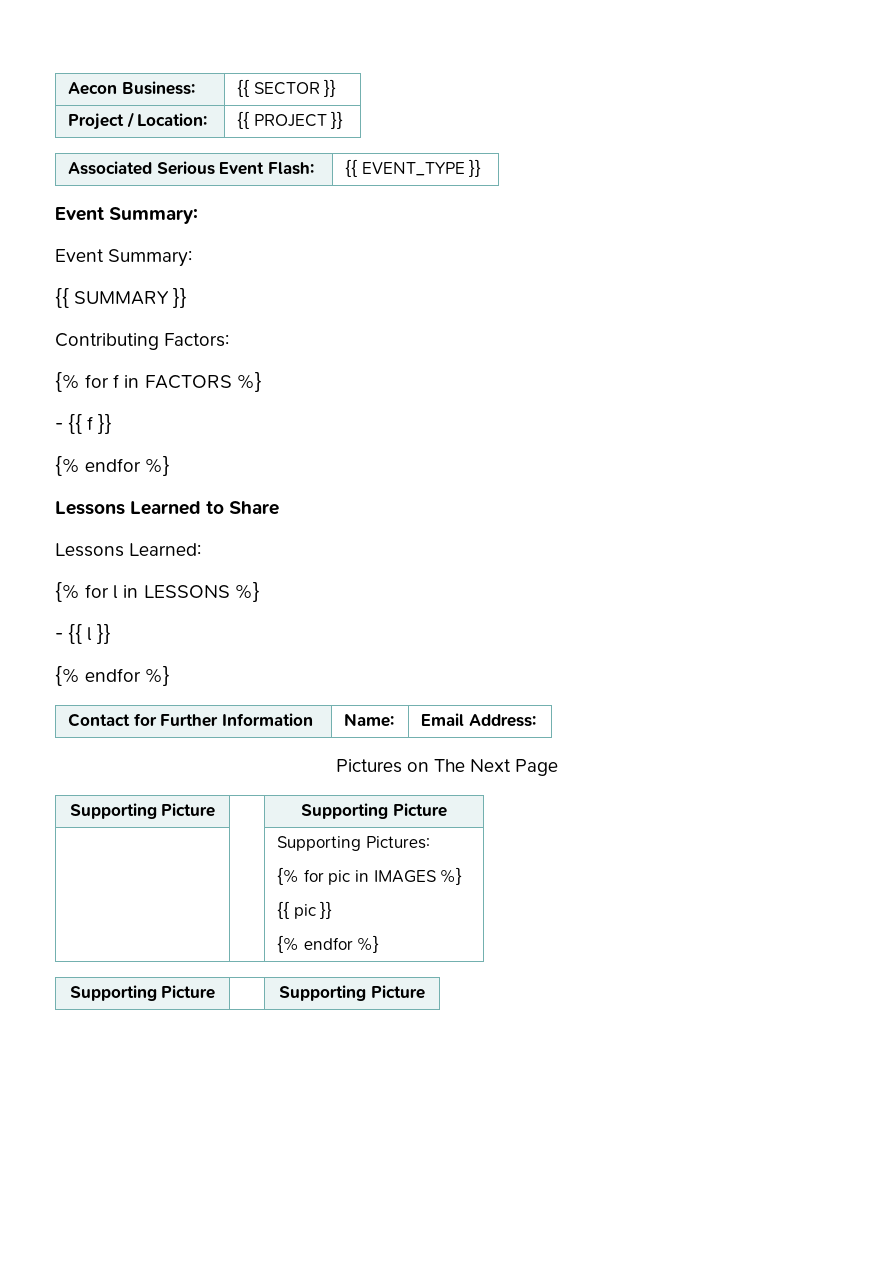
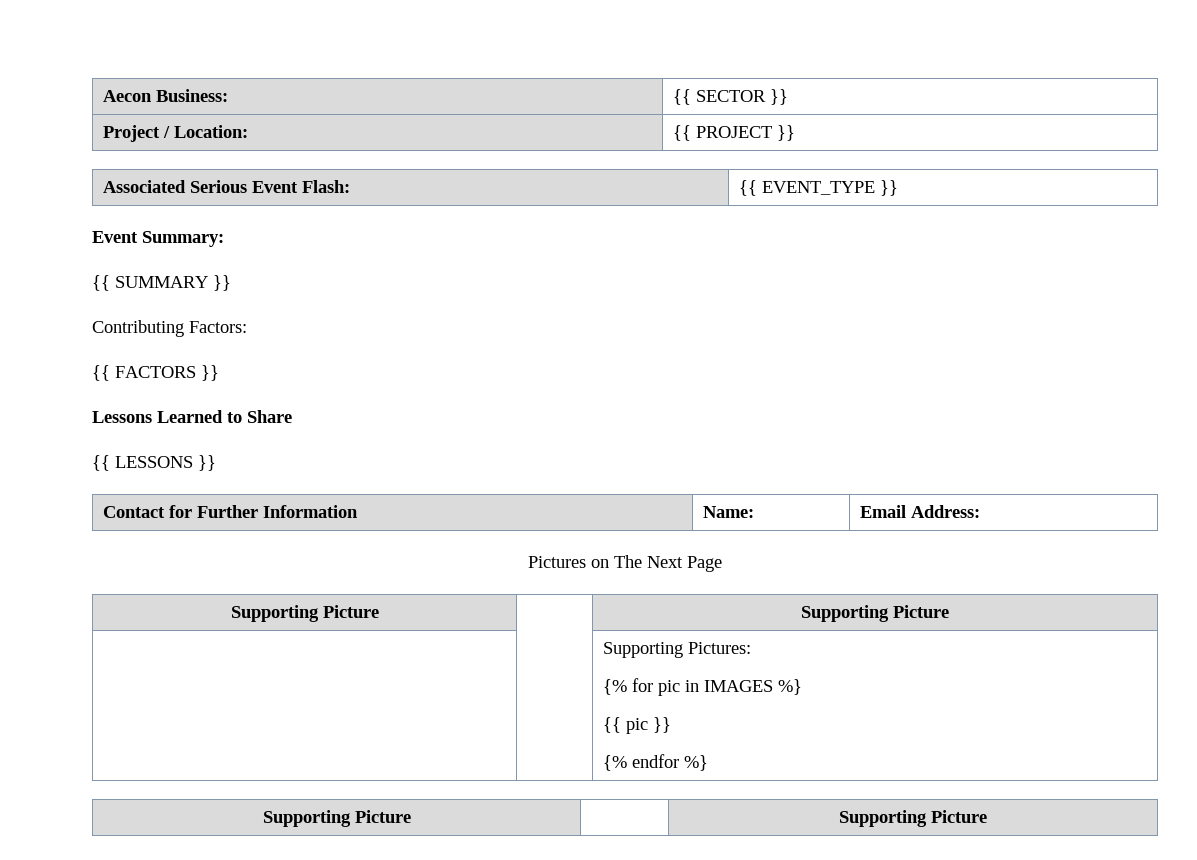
[55,249,193,267] // Event Summary: -> (224, 239) none
[55,372,262,392] [55,414,113,434] [55,456,171,476] [55,501,280,515] [55,543,202,557] [55,582,260,602] [55,624,112,644] [55,666,171,686] {% for f in FACTORS %} // - {{ f }} // {% endfor %} // Lessons Learned to Share // Lessons Learned: // {% for l in LESSONS %} // - {{ l }} // {% endfor %} -> [92,365,219,381] [92,410,292,423] [92,455,216,471] {{ FACTORS }} // Lessons Learned to Share // {{ LESSONS }}

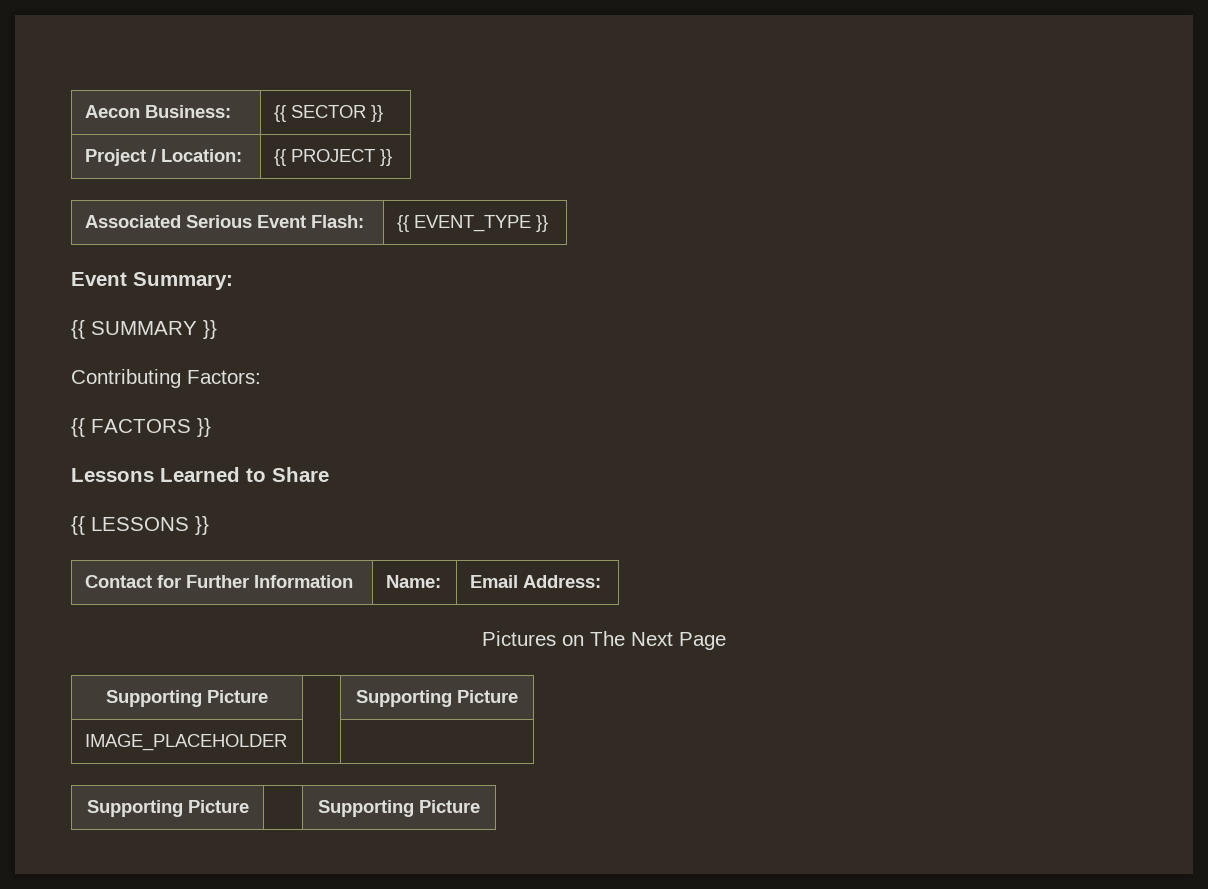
[602,642,751,658] [602,678,802,696] [602,717,671,734] [602,754,708,771] | | Supporting Pictures: // {% for pic in IMAGES %} // {{ pic }} // {% endfor %} -> [85,734,288,751] IMAGE_PLACEHOLDER | |

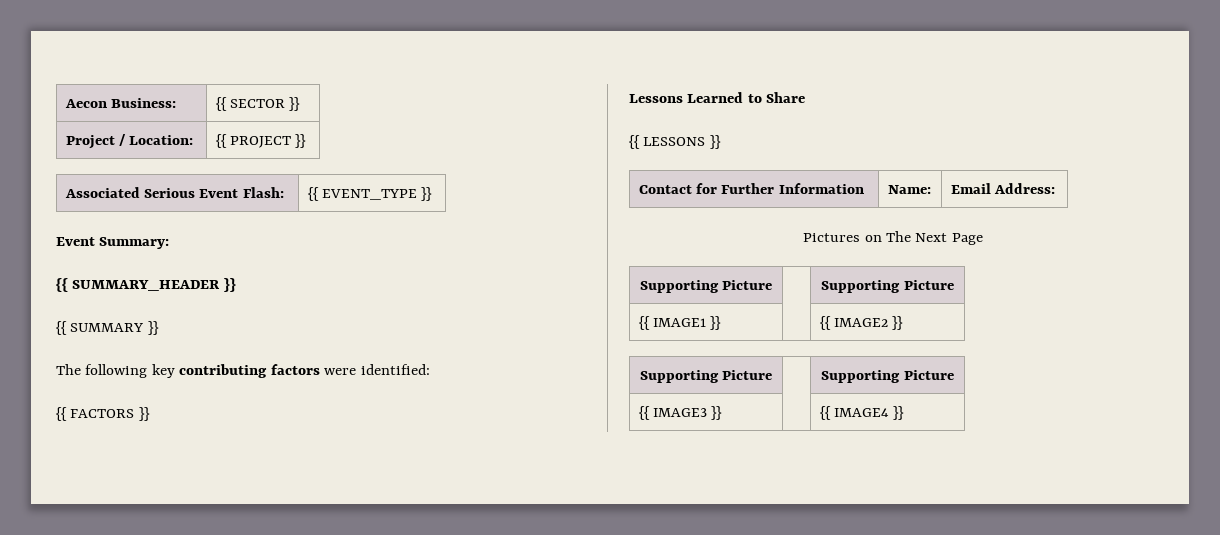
(233, 281) none -> [56,278,236,292] // {{ SUMMARY_HEADER }}
[71,369,261,388] Contributing Factors: -> [56,364,430,378] The following key contributing factors were identified:
[85,734,288,751] [86,800,249,817] [318,800,480,817] IMAGE_PLACEHOLDER | | // Supporting Picture | | Supporting Picture -> [638,316,722,330] [819,316,904,330] [639,370,773,383] [821,370,954,383] [638,406,723,420] [819,406,905,420] {{ IMAGE1 }} | | {{ IMAGE2 }} // Supporting Picture | | Supporting Picture // {{ IMAGE3 }} | | {{ IMAGE4 }}

